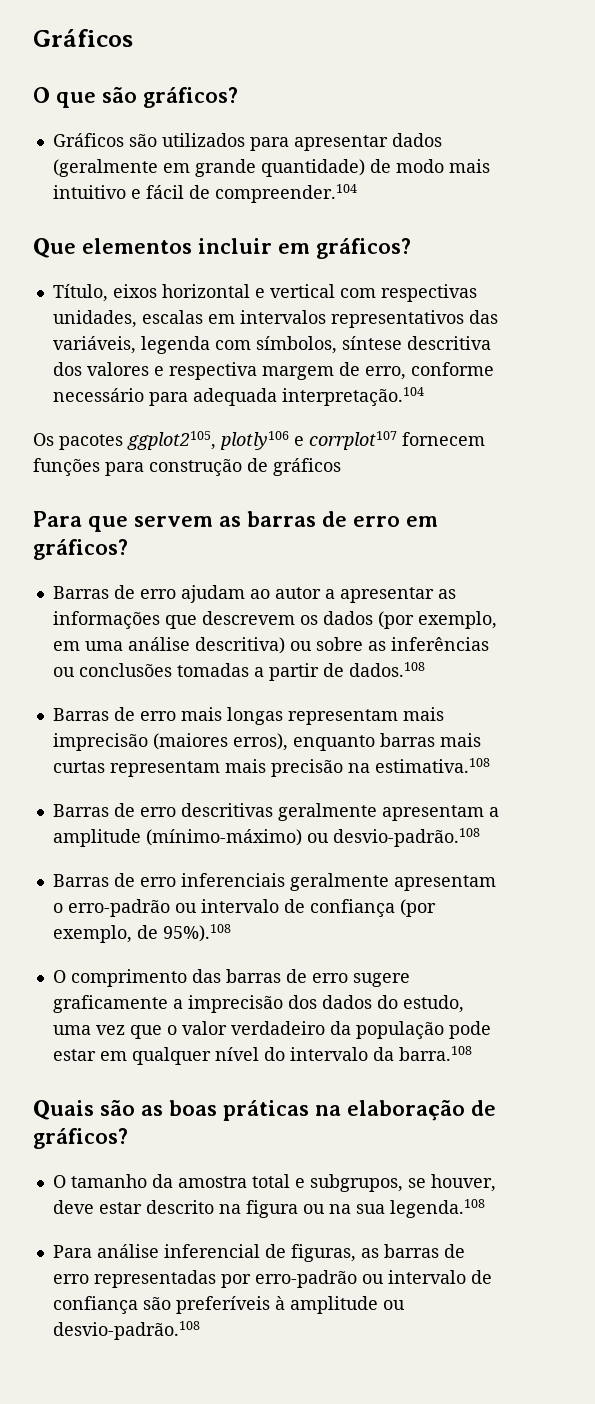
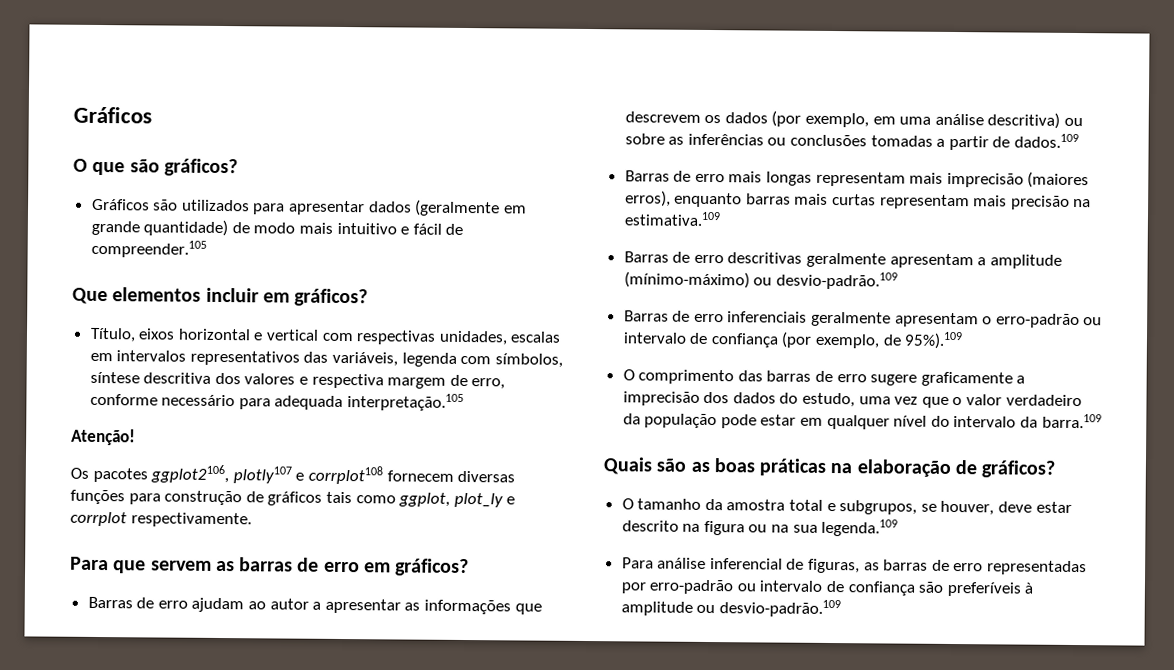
[214,184,357,203] compreender.104 -> [90,239,207,258] compreender.105
[281,387,424,406] interpretação.104 -> [347,393,465,411] [71,428,136,446] interpretação.105 // Atenção!
[127,431,485,450] ggplot2105, plotly106 e corrplot107 fornecem -> [150,464,516,485] ggplot2106, plotly107 e corrplot108 fornecem diversas
(341, 467) none -> [325,491,516,508] [70,511,252,528] tais como ggplot, plot_ly e corrplot respectivamente.
[348,662,425,677] dados.108 -> [1014,133,1080,149] dados.109
[374,758,490,773] estimativa.108 -> [623,211,721,227] estimativa.109
[332,828,480,847] desvio-padrão.108 -> [775,271,898,290] desvio-padrão.109
[162,924,231,942] 95%).108 -> [904,331,964,350] 95%).109
[398,1046,472,1061] barra.108 -> [1041,413,1102,429] barra.109
[389,1199,485,1218] legenda.108 -> [821,518,899,537] legenda.109
[52,1321,200,1340] desvio-padrão.108 -> [718,599,841,618] desvio-padrão.109

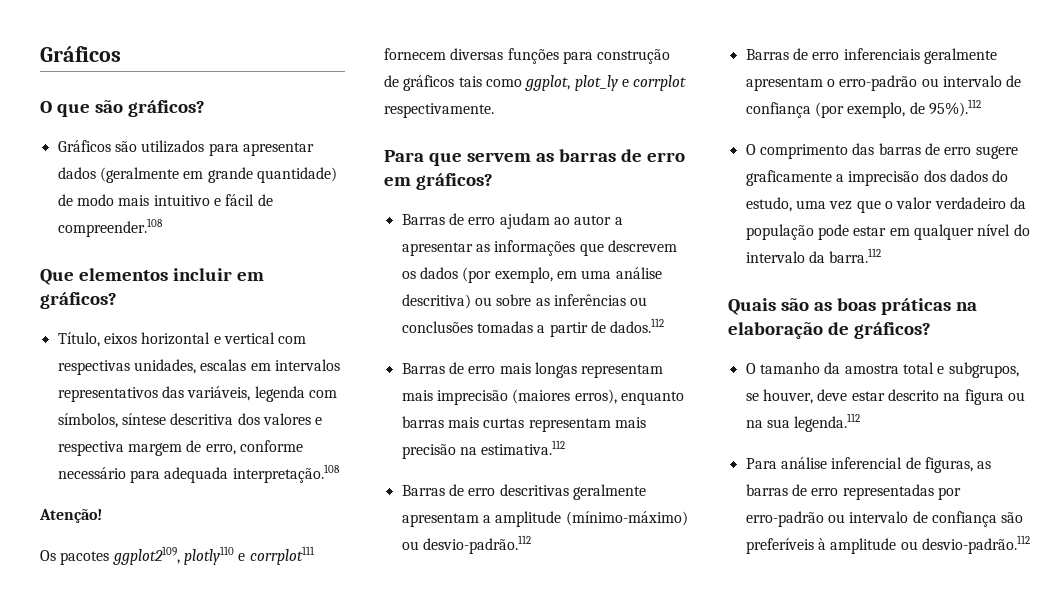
[90,239,207,258] compreender.105 -> [57,218,163,237] compreender.108
[347,393,465,411] interpretação.105 -> [232,464,340,483] interpretação.108
[150,464,383,485] ggplot2106, plotly107 e corrplot108 -> [112,546,315,565] ggplot2109, plotly110 e corrplot111
[1014,133,1080,149] dados.109 -> [610,318,665,333] dados.112
[623,211,721,227] estimativa.109 -> [481,440,566,455] estimativa.112
[775,271,898,290] desvio-padrão.109 -> [422,535,531,554] desvio-padrão.112
[904,331,964,350] 95%).109 -> [928,99,981,117] 95%).112
[1041,413,1102,429] barra.109 -> [829,248,882,263] barra.112
[821,518,899,537] legenda.109 -> [794,413,861,432] legenda.112
[718,599,841,618] desvio-padrão.109 -> [921,535,1030,554] desvio-padrão.112

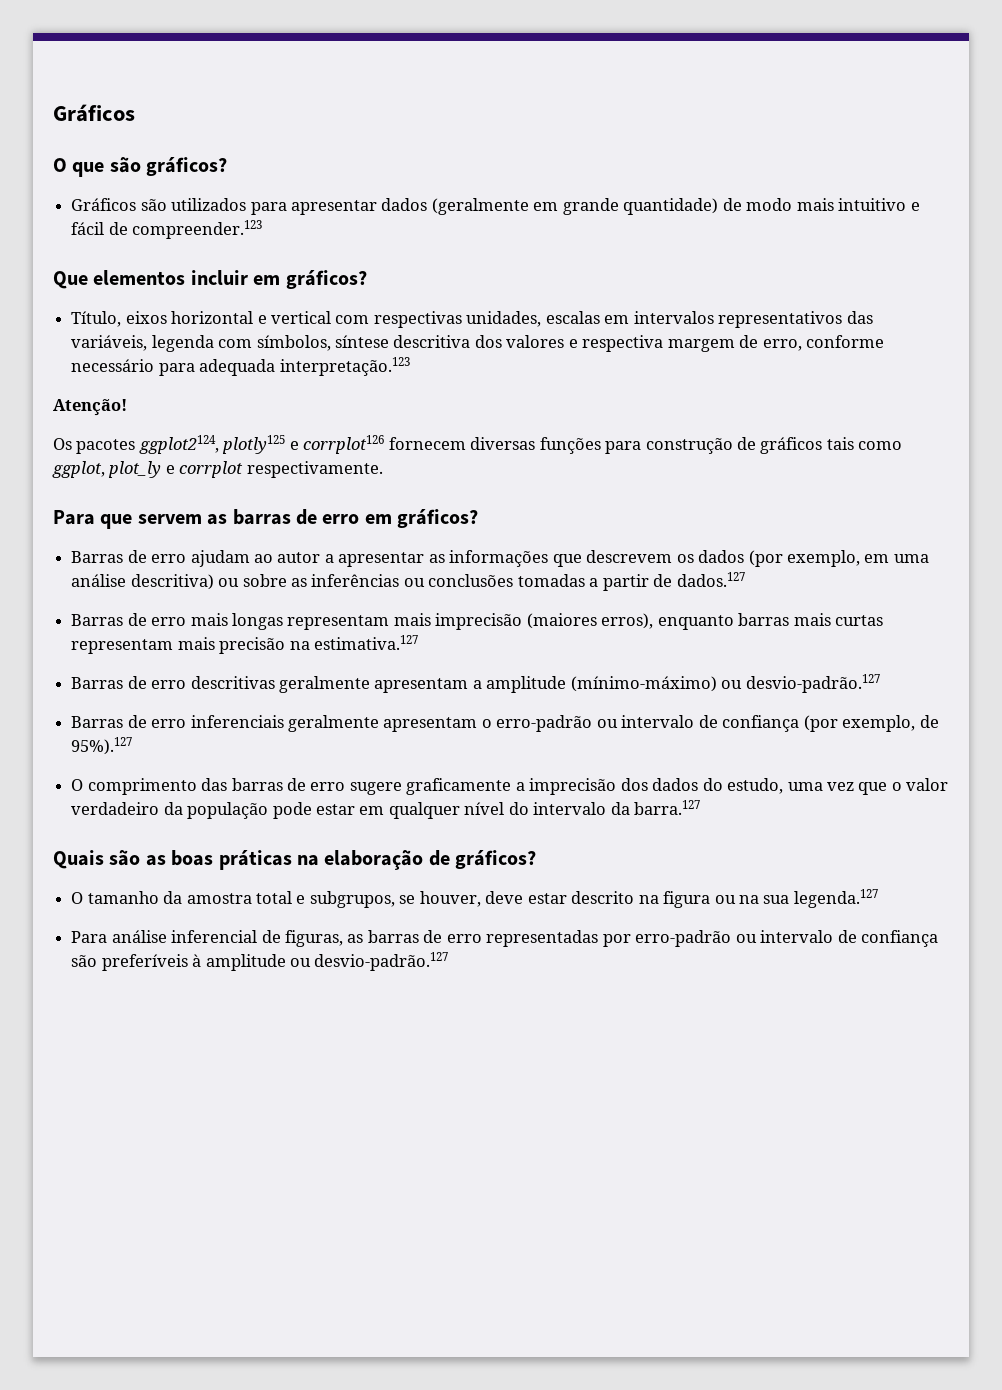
[57,218,163,237] compreender.108 -> [132,220,263,239] compreender.123
[232,464,340,483] interpretação.108 -> [279,357,410,376] interpretação.123
[112,546,315,565] ggplot2109, plotly110 e corrplot111 -> [138,435,385,454] ggplot2124, plotly125 e corrplot126
[610,318,665,333] dados.112 -> [676,572,745,587] dados.127
[481,440,566,455] estimativa.112 -> [313,635,418,650] estimativa.127
[422,535,531,554] desvio-padrão.112 -> [745,674,880,693] desvio-padrão.127
[928,99,981,117] 95%).112 -> [71,737,133,755] 95%).127
[829,248,882,263] barra.112 -> [634,800,701,815] barra.127
[794,413,861,432] legenda.112 -> [793,889,878,908] legenda.127
[921,535,1030,554] desvio-padrão.112 -> [314,952,449,971] desvio-padrão.127

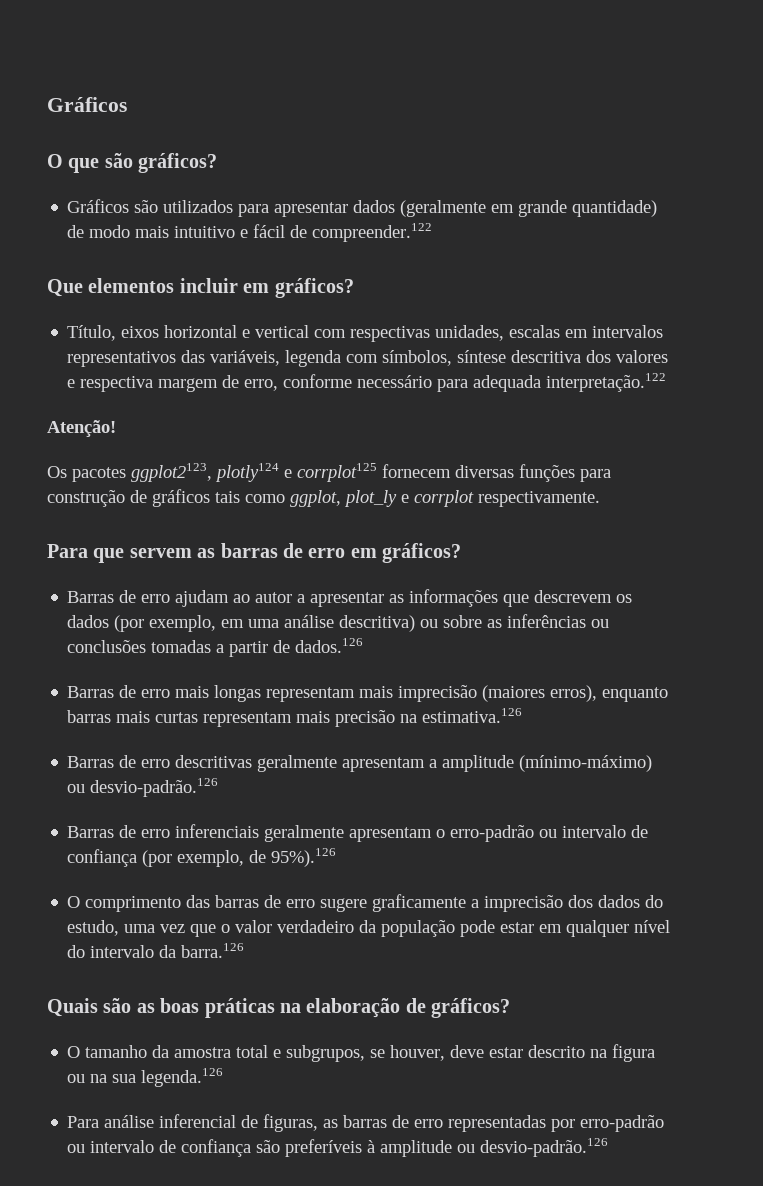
[132,220,263,239] compreender.123 -> [312,223,433,242] compreender.122
[279,357,410,376] interpretação.123 -> [546,373,667,392] interpretação.122
[138,435,385,454] ggplot2124, plotly125 e corrplot126 -> [131,463,377,482] ggplot2123, plotly124 e corrplot125
[676,572,745,587] dados.127 -> [295,638,364,653] dados.126
[313,635,418,650] estimativa.127 -> [422,708,523,723] estimativa.126
[745,674,880,693] desvio-padrão.127 -> [90,778,219,797] desvio-padrão.126
[71,737,133,755] 95%).127 -> [271,848,337,867] 95%).126
[634,800,701,815] barra.127 -> [181,943,245,958] barra.126
[793,889,878,908] legenda.127 -> [141,1068,224,1087] legenda.126
[314,952,449,971] desvio-padrão.127 -> [480,1138,609,1157] desvio-padrão.126

